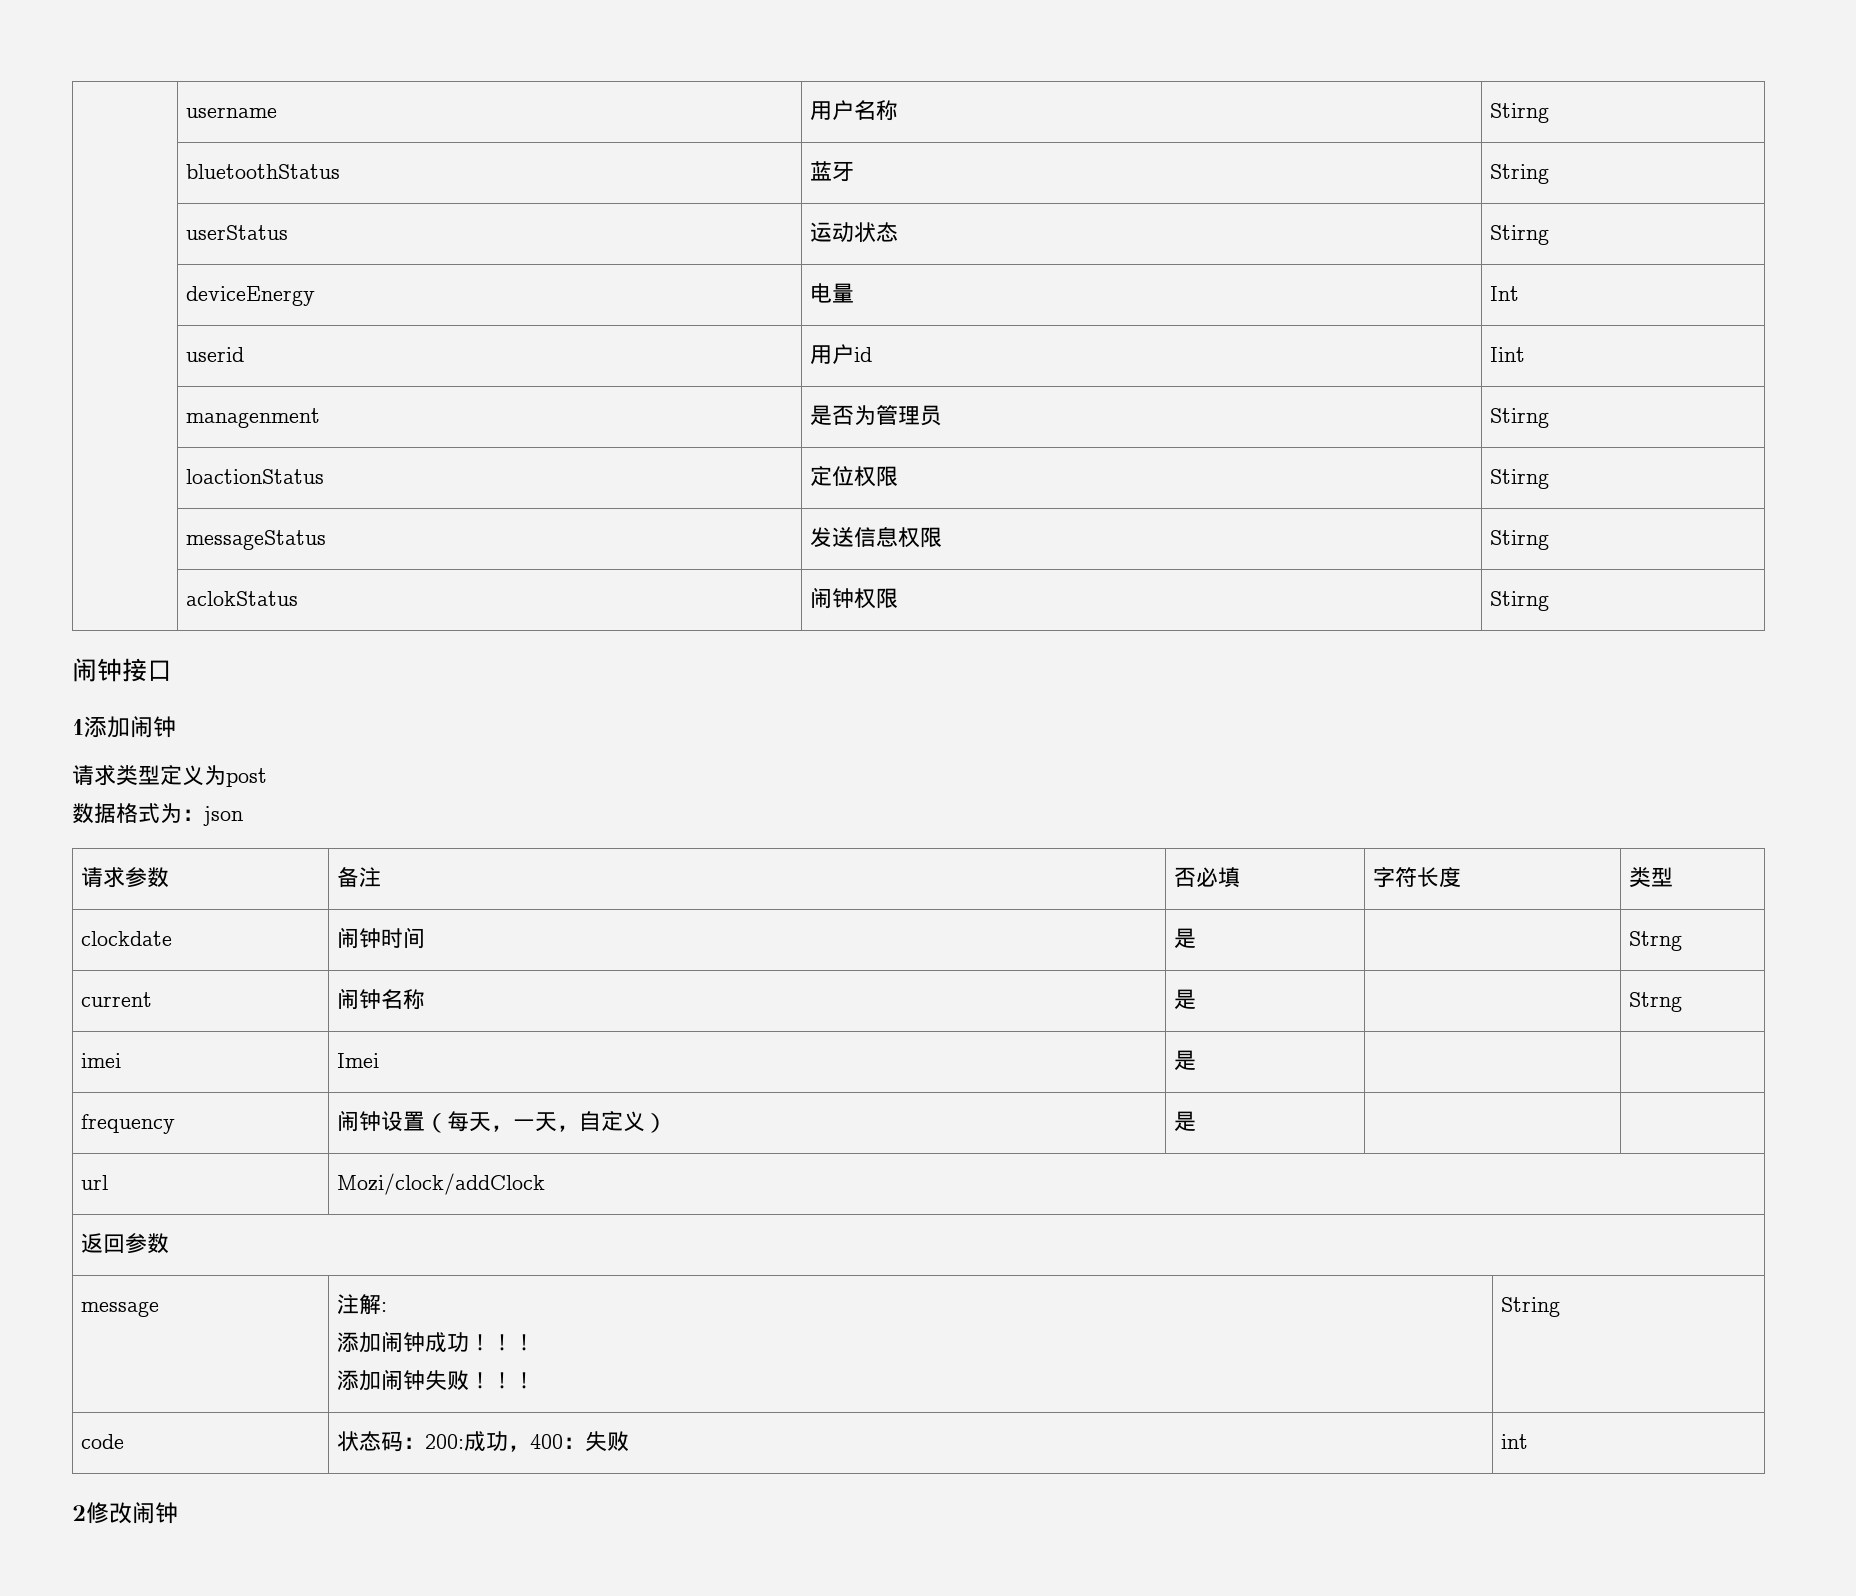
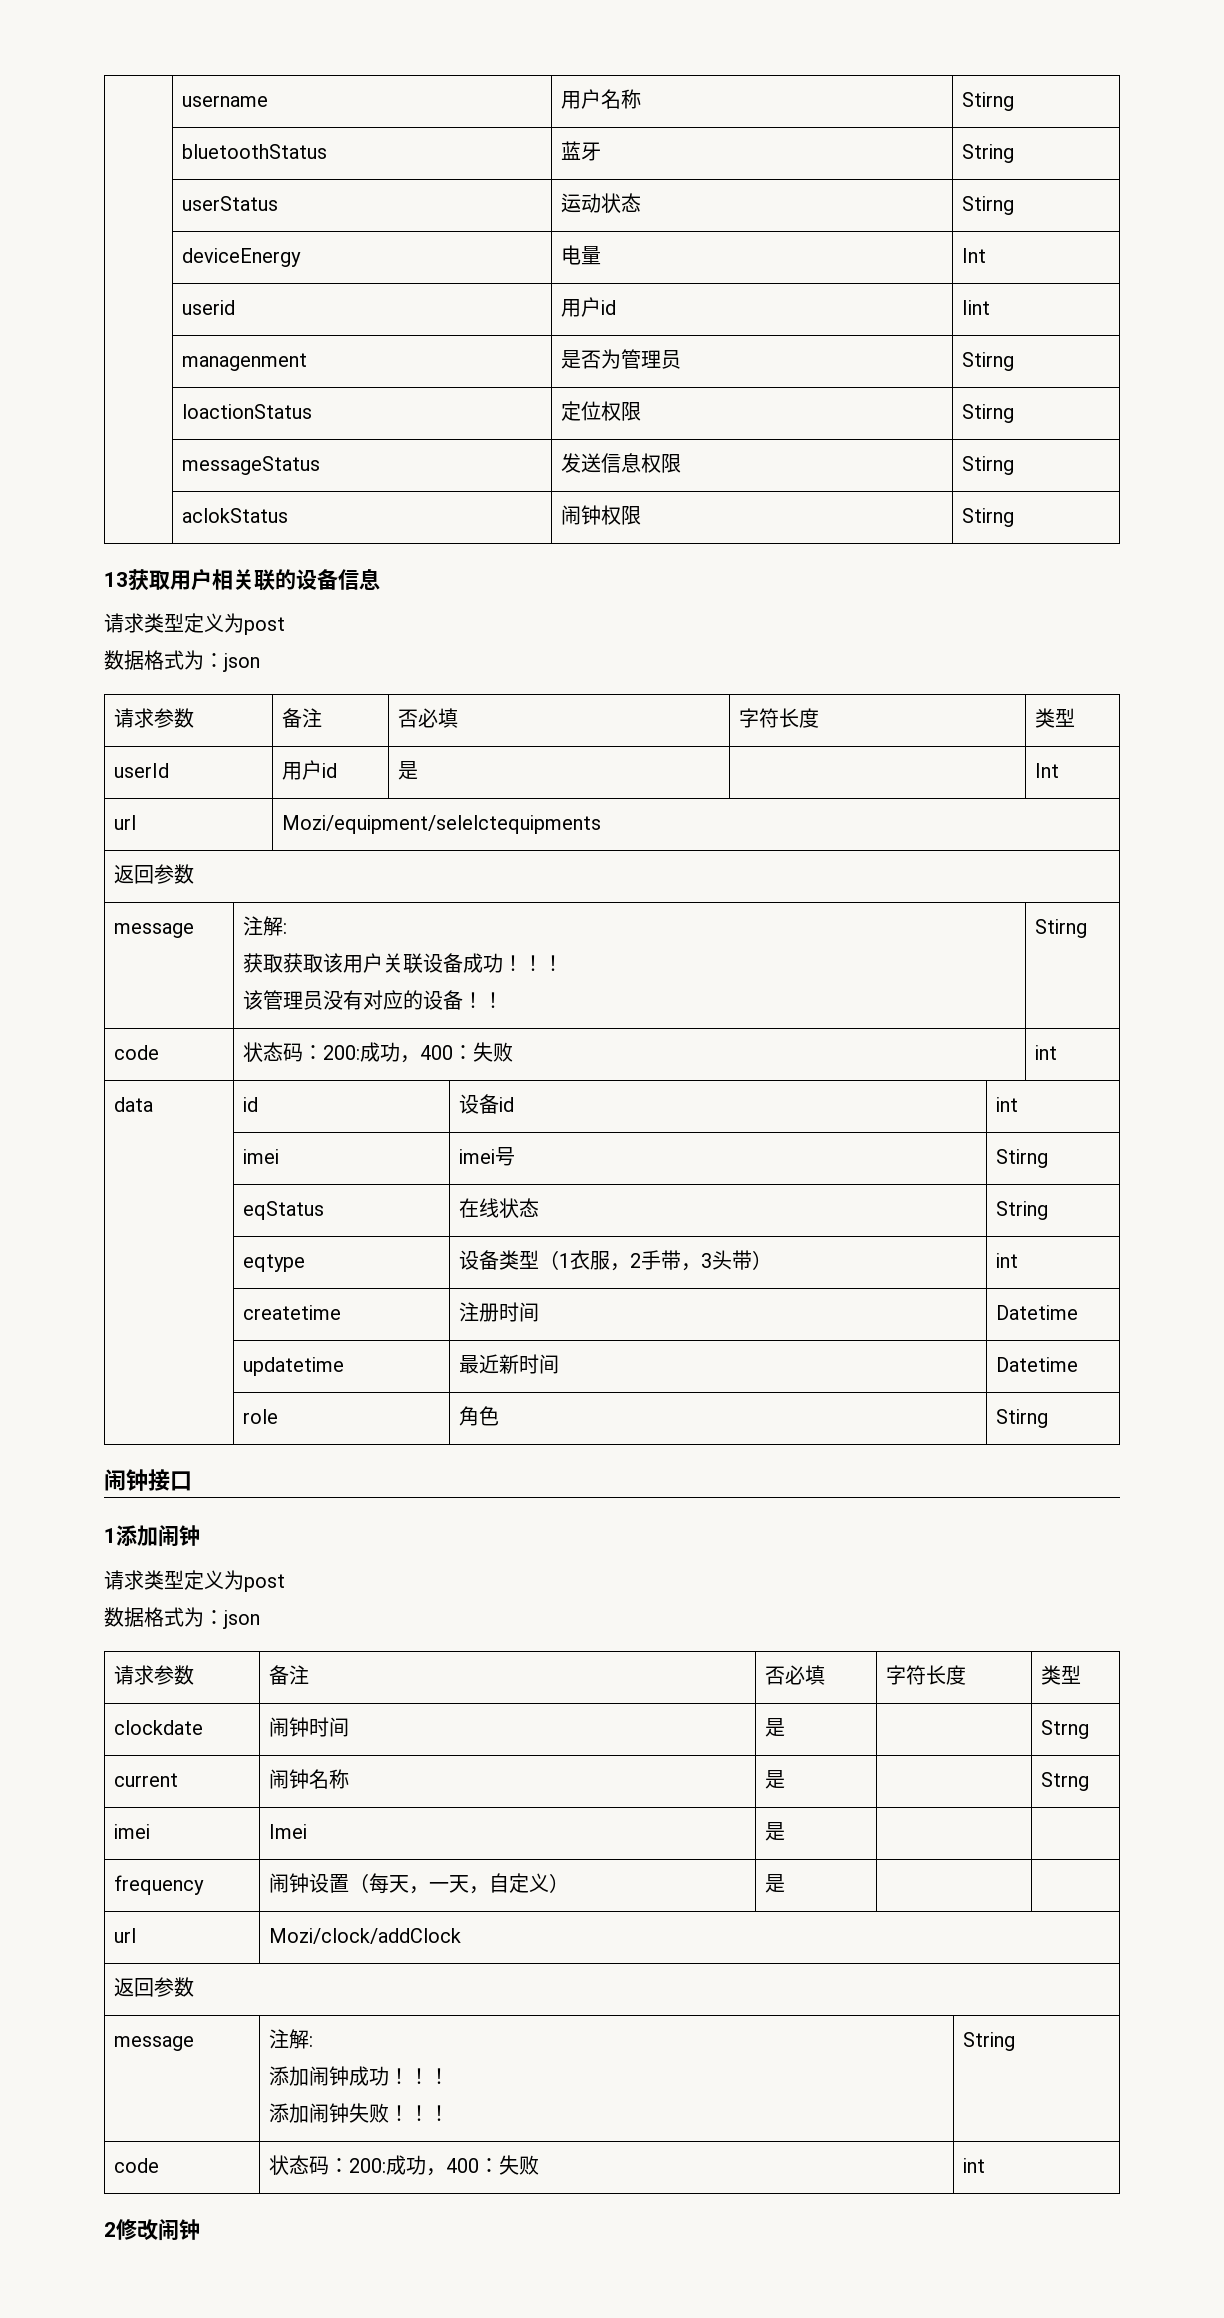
(1550, 601) none -> [104,568,380,591] [104,613,285,635] [104,650,260,672] [114,708,195,728] [282,708,323,728] [398,708,459,728] [739,708,820,728] [1035,708,1076,728] [114,763,170,778] [282,760,338,780] [398,761,419,780] [1035,763,1060,778] [114,815,137,830] [282,815,602,834] [114,864,195,884] [114,923,195,938] [243,916,288,936] [243,953,564,974] [243,990,504,1010] [1035,919,1088,938] [114,1045,160,1060] [243,1042,514,1063] [1035,1045,1058,1060] [114,1097,154,1112] [243,1097,259,1112] [459,1094,515,1114] [996,1097,1019,1112] [243,1149,280,1164] [459,1147,516,1166] [996,1149,1049,1168] [243,1201,325,1220] [459,1198,540,1218] [996,1201,1049,1220] [243,1254,306,1272] [459,1250,773,1271] [996,1253,1019,1268] [243,1305,342,1320] [459,1302,540,1322] [996,1305,1079,1320] [243,1357,345,1376] [459,1354,560,1374] [996,1357,1079,1372] [243,1409,279,1424] [459,1406,500,1426] [996,1409,1049,1428] // 13获取用户相关联的设备信息 // 请求类型定义为post // 数据格式为：json // 请求参数 | 备注 | 否必填 | 字符长度 | 类型 // userId | 用户id | 是 | | Int // url | Mozi/equipment/selelctequipments // 返回参数 // message | 注解: // 获取获取该用户关联设备成功！！！ // 该管理员没有对应的设备！！ | Stirng // code | 状态码：200:成功，400：失败 | int // data | id | 设备id | int // | imei | imei号 | Stirng // | eqStatus | 在线状态 | String // | eqtype | 设备类型（1衣服，2手带，3头带） | int // | createtime | 注册时间 | Datetime // | updatetime | 最近新时间 | Datetime // | role | 角色 | Stirng

